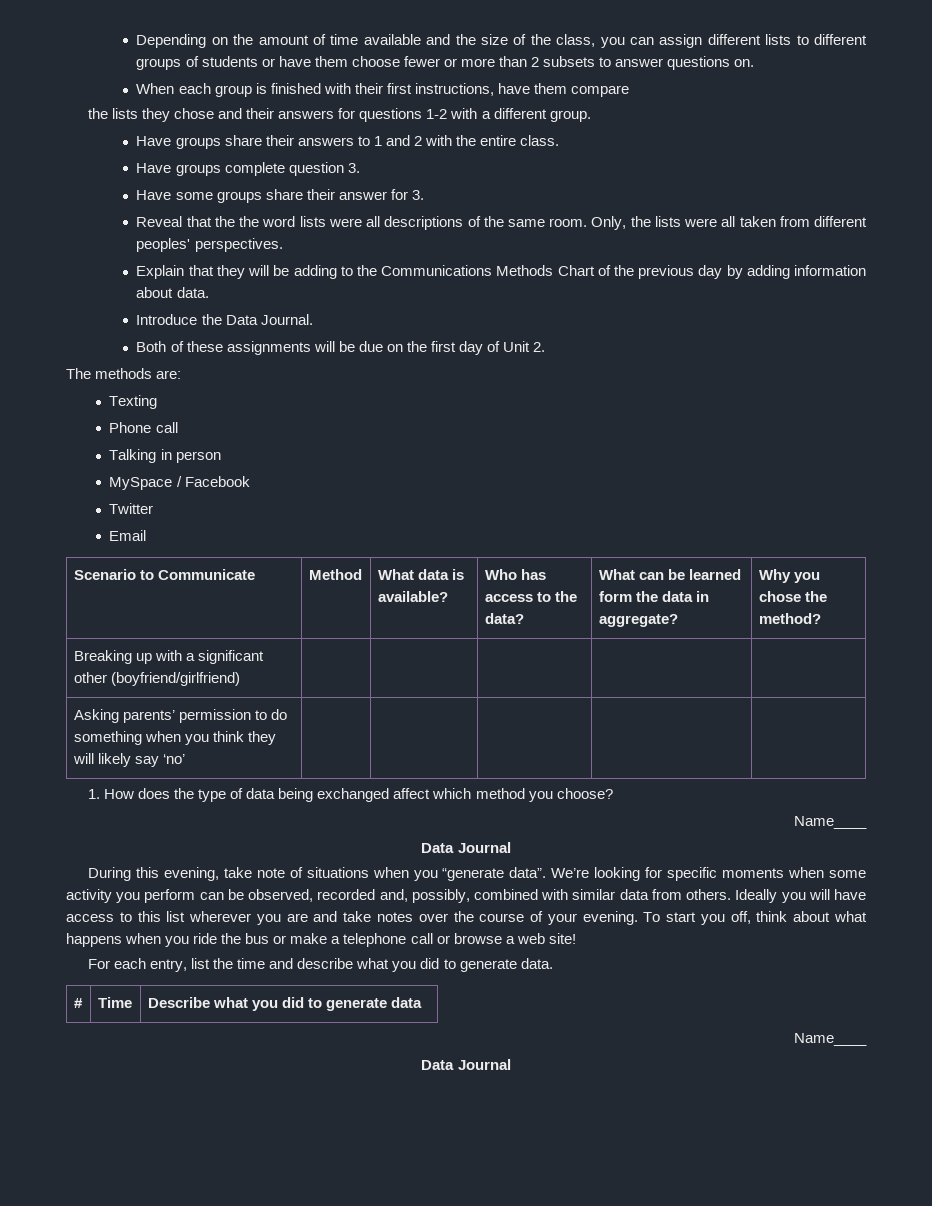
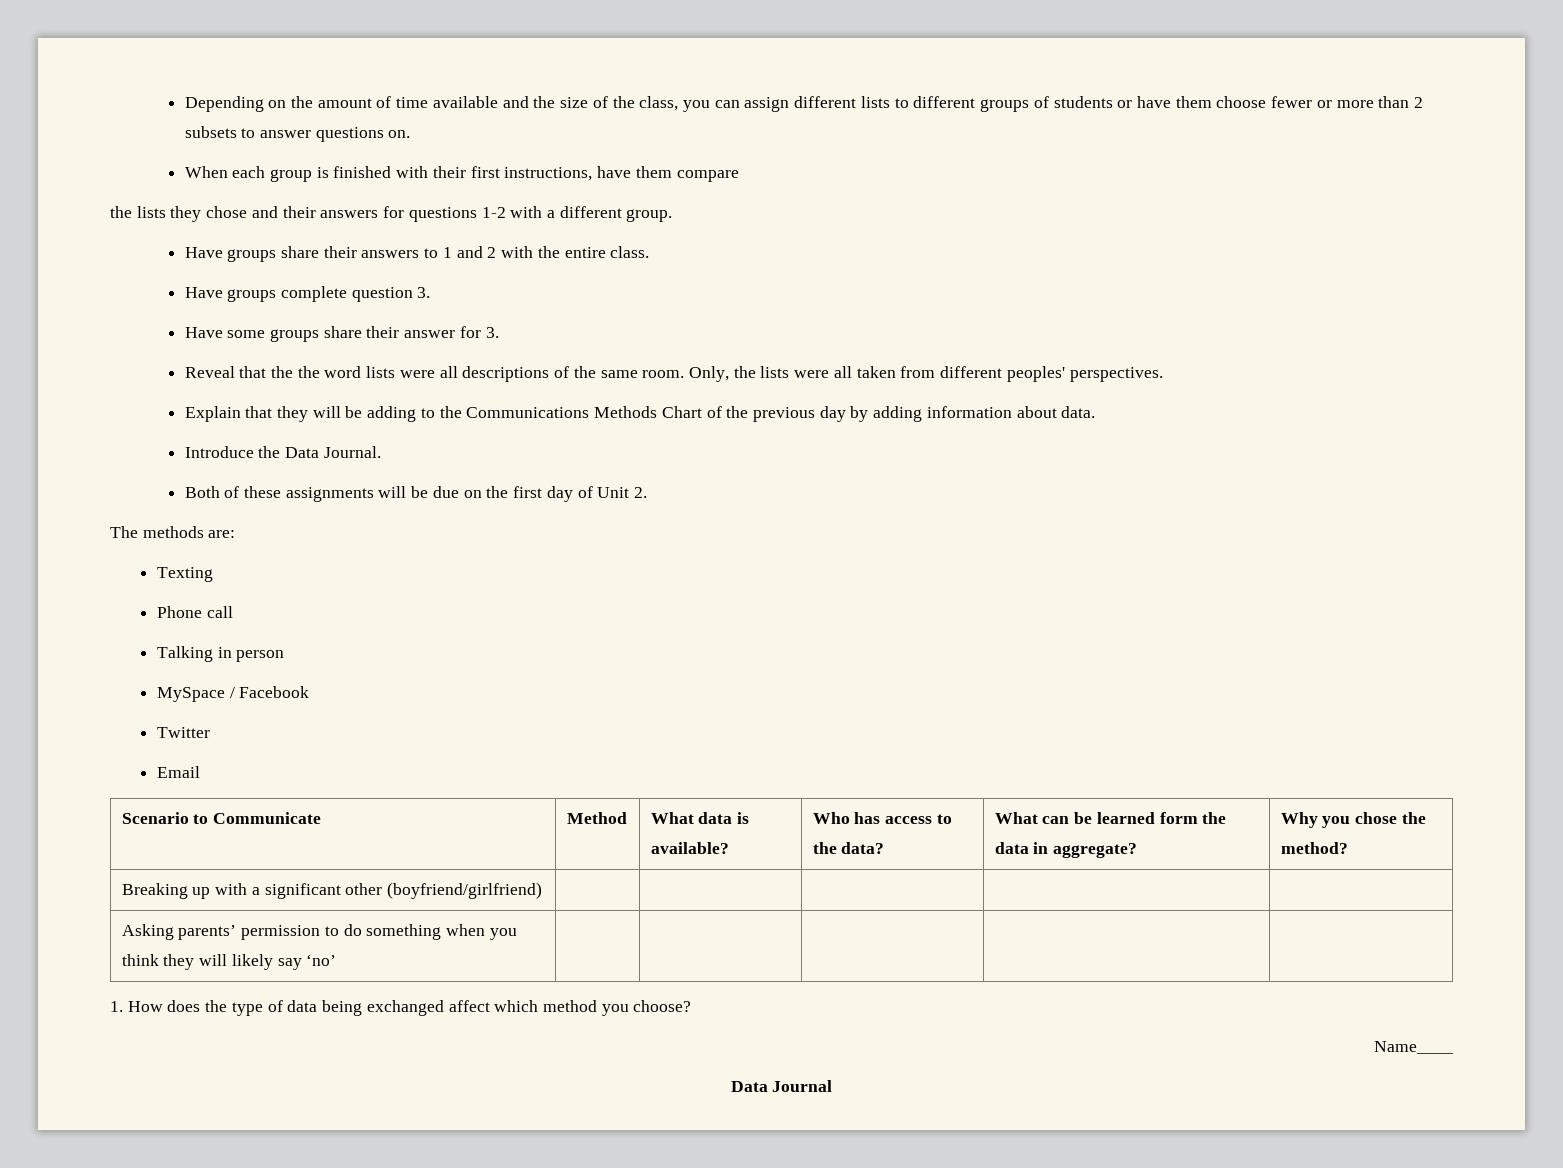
[87,867,867,881] [66,889,866,903] [66,911,867,925] [66,933,576,947] [87,958,553,972] [73,998,83,1008] [97,997,132,1008] [147,997,422,1011] [794,1033,867,1046] [421,1059,511,1070] // During this evening, take note of situations when you “generate data”. We’re looking for specific moments when some activity you perform can be observed, recorded and, possibly, combined with similar data from others. Ideally you will have access to this list wherever you are and take notes over the course of your evening. To start you off, think about what happens when you ride the bus or make a telephone call or browse a web site! // For each entry, list the time and describe what you did to generate data. // # | Time | Describe what you did to generate data // Name____ // Data Journal -> (833, 1086) none

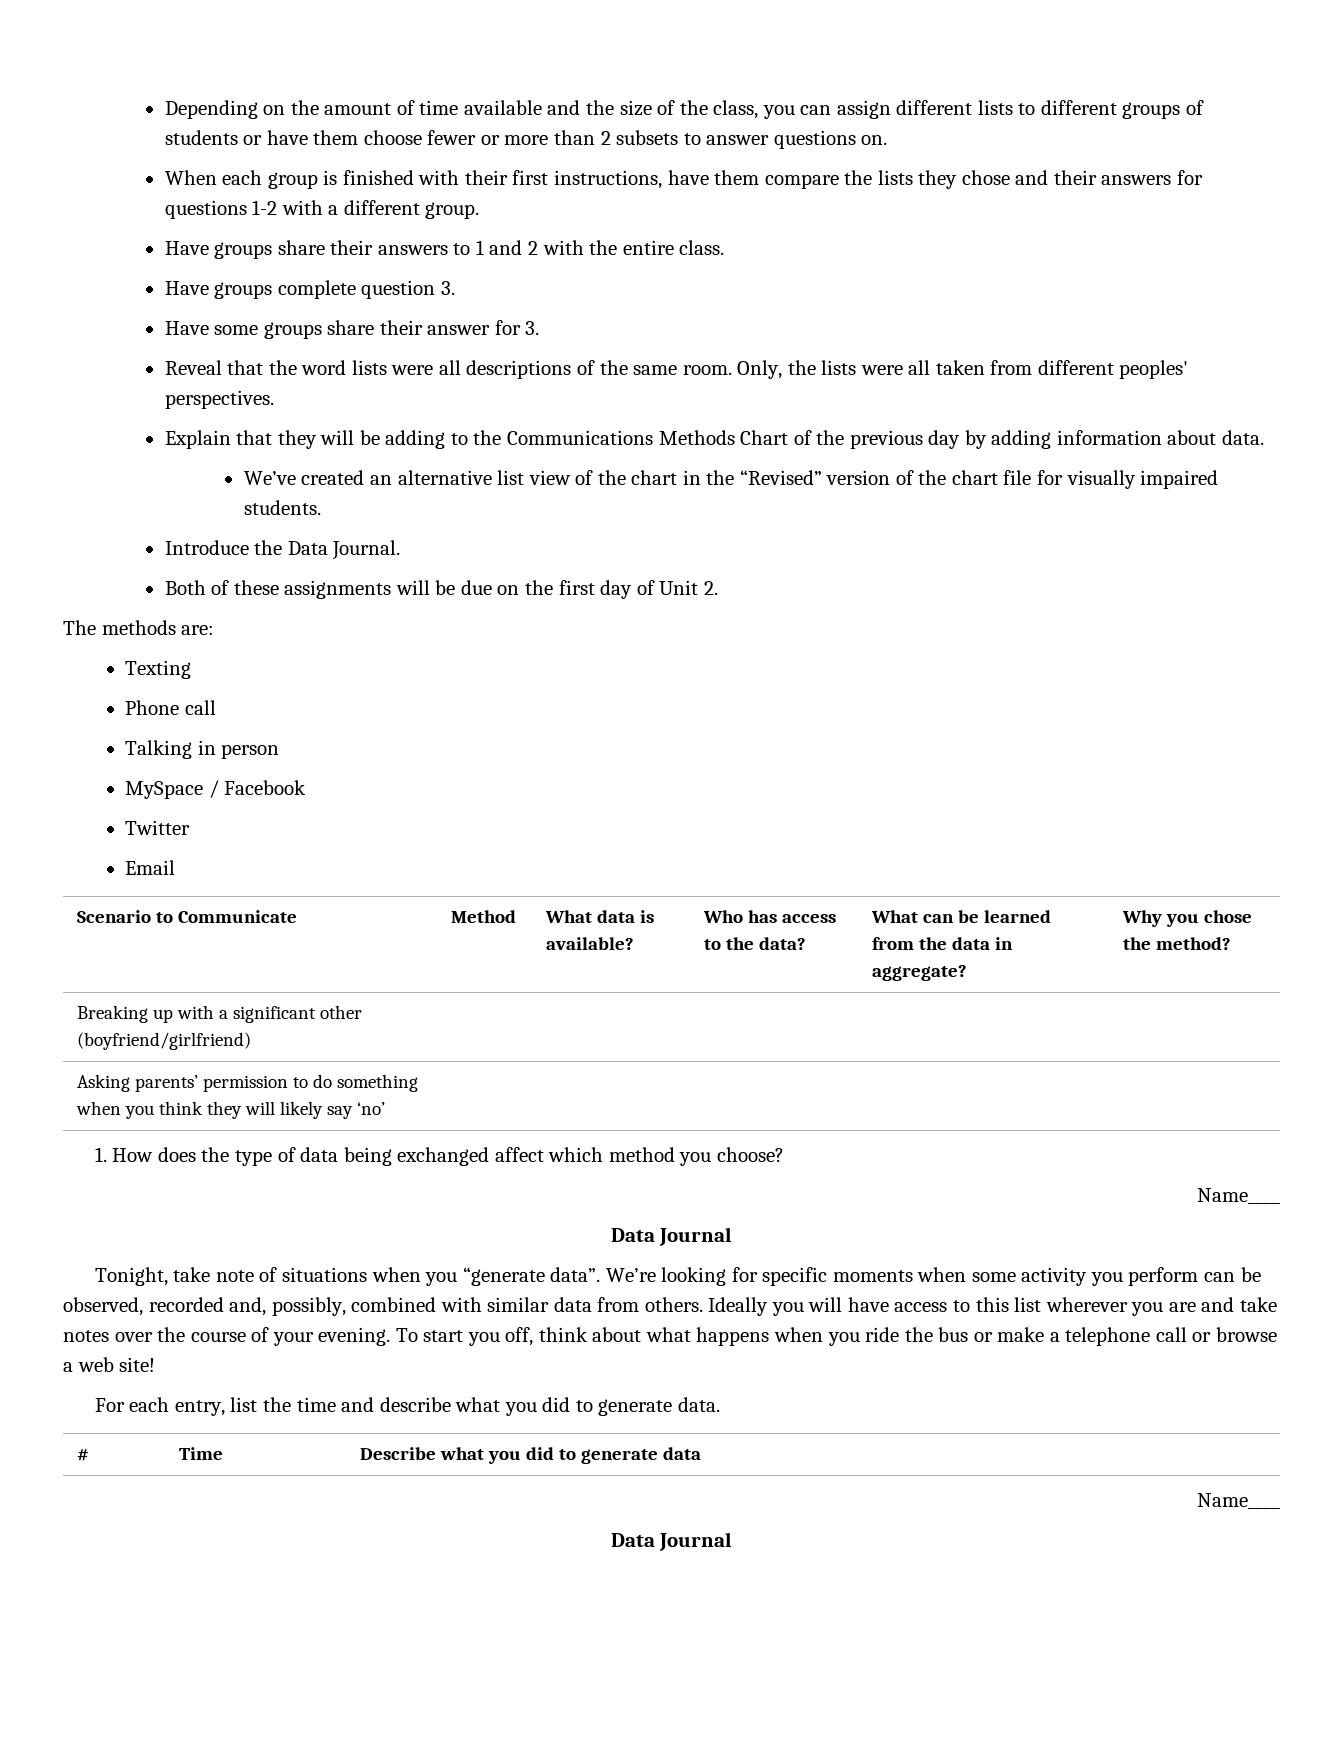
(739, 176) // -> (839, 181) none
[297,366,320,378] the -> (297, 367) none
(1096, 412) none -> [243,470,1219,489] [243,500,321,515] // We’ve created an alternative list view of the chart in the “Revised” version of the chart file for visually impaired students.
[1159,812,1198,824] form -> [872,937,915,950] from
(833, 1086) none -> [94,1267,1261,1286] [63,1297,1277,1316] [63,1327,1277,1346] [63,1357,156,1372] [94,1397,720,1416] [77,1449,90,1461] [179,1447,224,1460] [360,1447,702,1464] [1197,1493,1280,1509] [610,1532,733,1551] // Tonight, take note of situations when you “generate data”. We’re looking for specific moments when some activity you perform can be observed, recorded and, possibly, combined with similar data from others. Ideally you will have access to this list wherever you are and take notes over the course of your evening. To start you off, think about what happens when you ride the bus or make a telephone call or browse a web site! // For each entry, list the time and describe what you did to generate data. // # | Time | Describe what you did to generate data // Name____ // Data Journal

